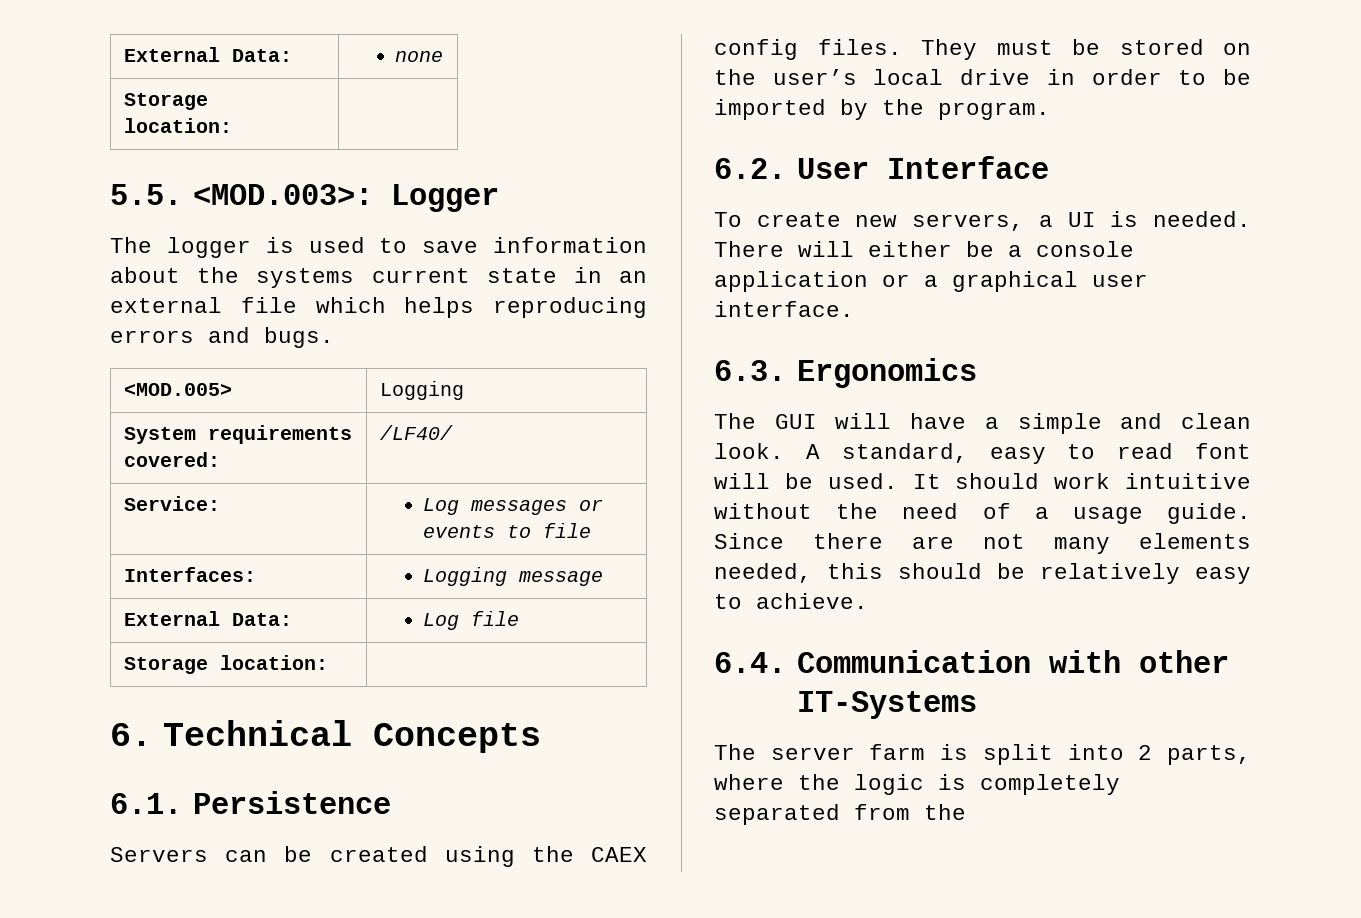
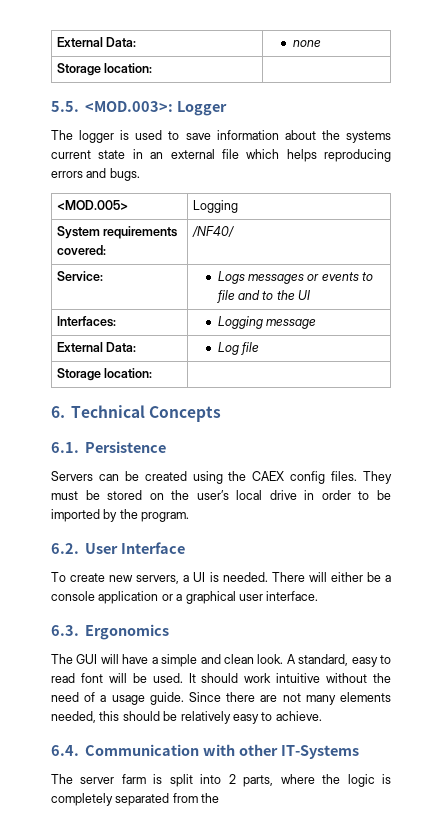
[380,425,454,440] /LF40/ -> [191,226,235,237] /NF40/
[422,498,459,515] Log -> [217,271,245,284] Logs
(591, 530) none -> [237,290,311,300] and to the UI

